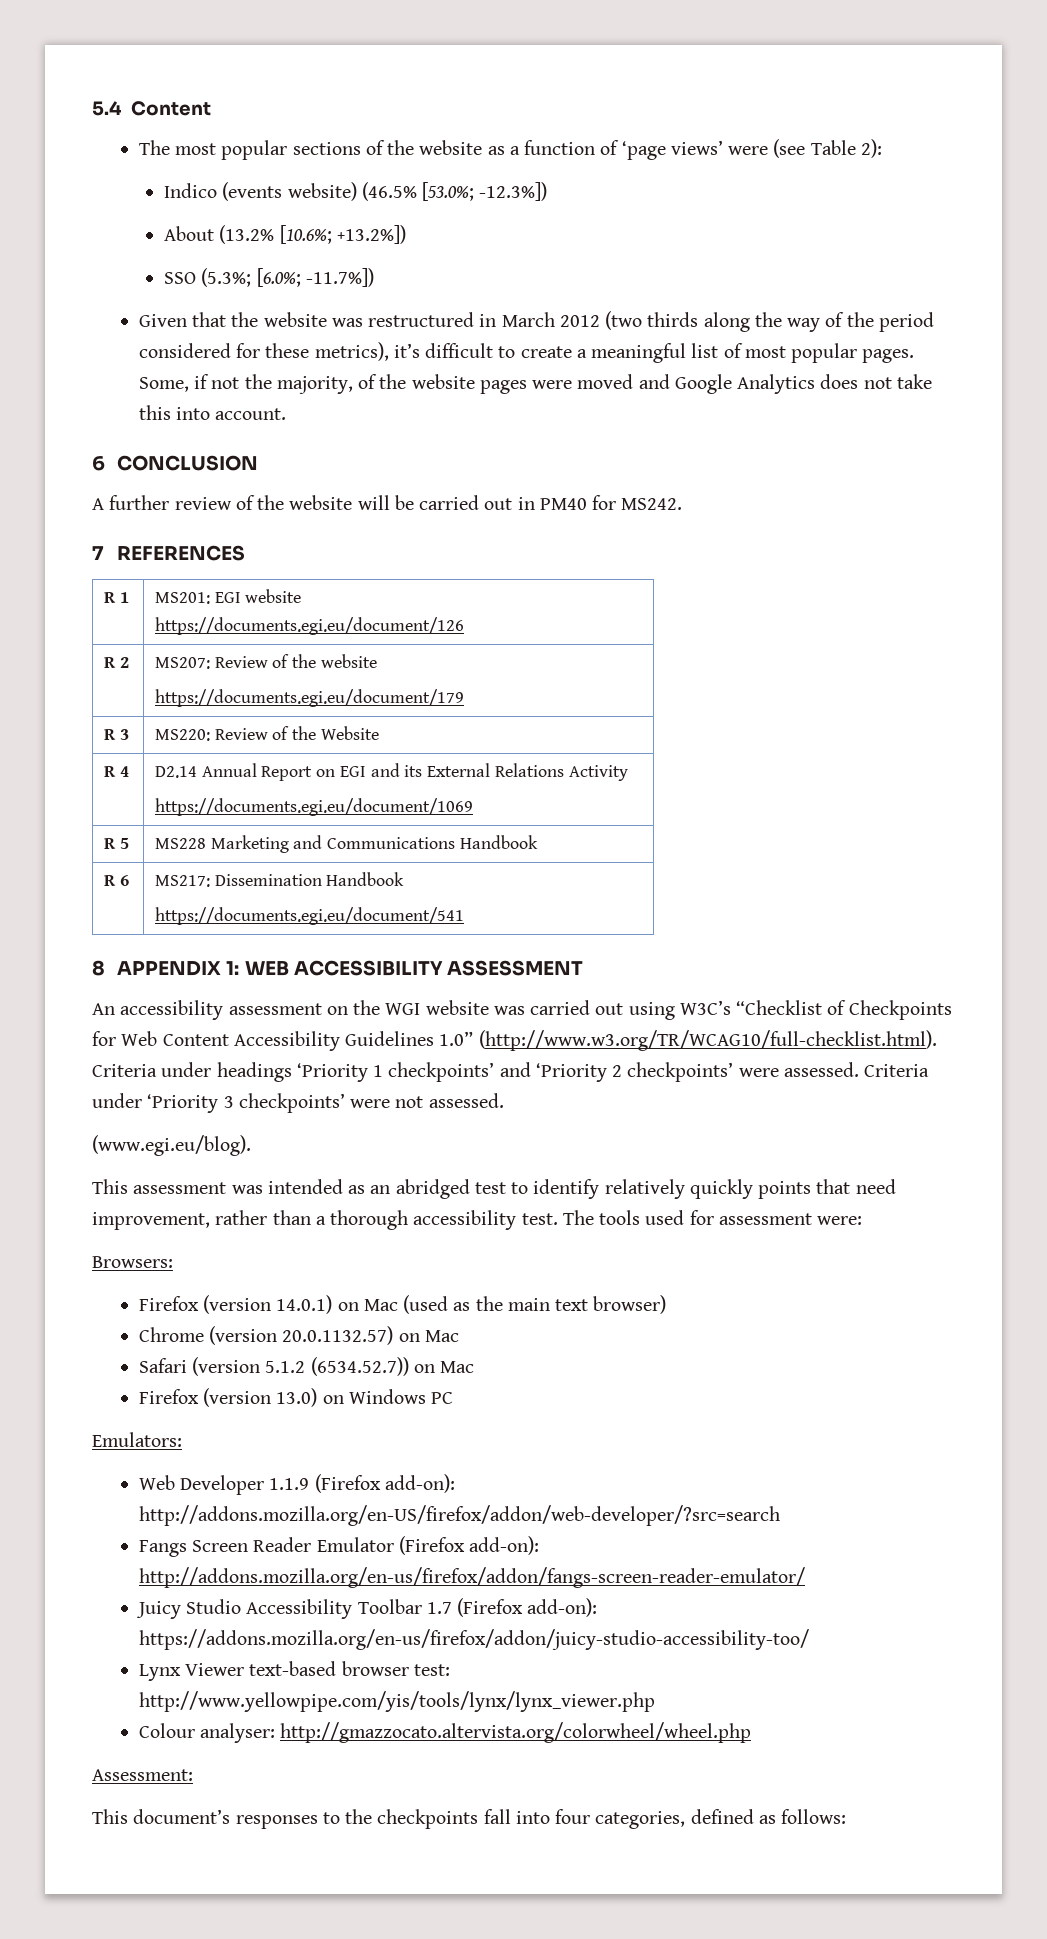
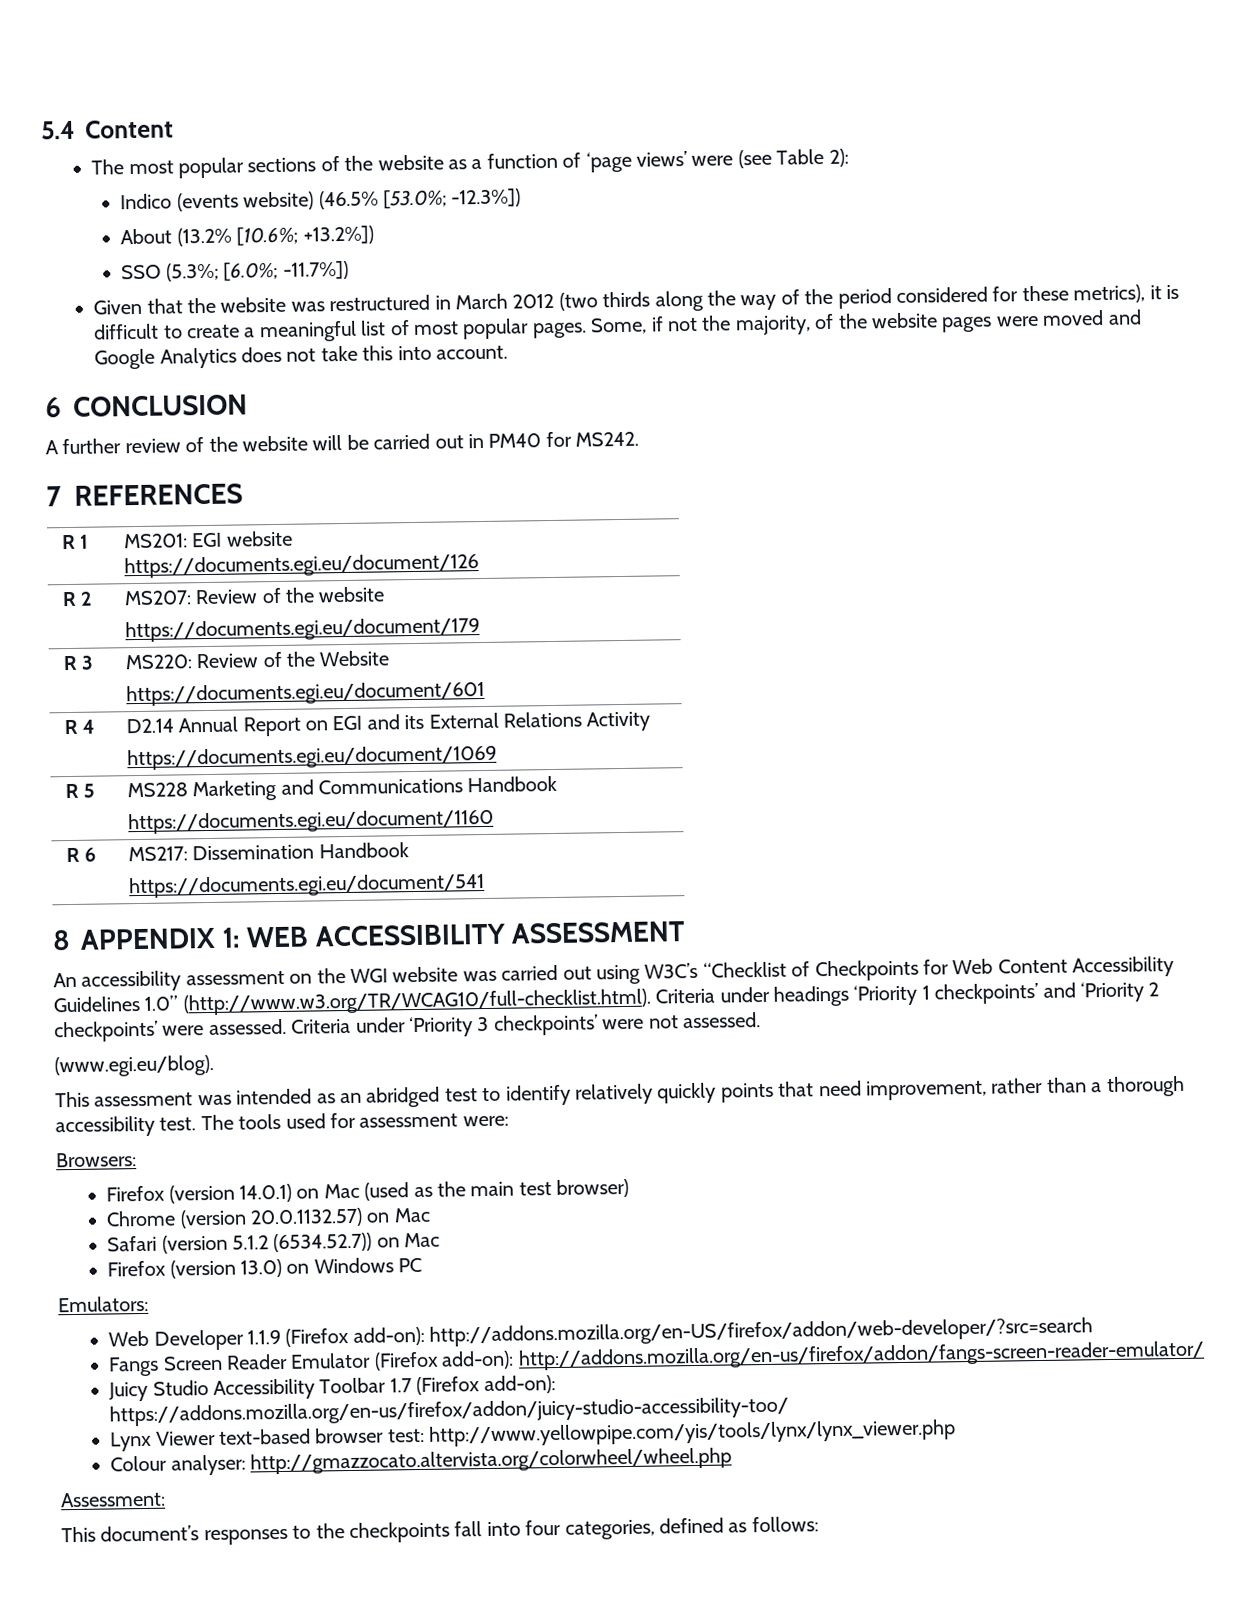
[393,343,420,358] it’s -> [1149,284,1180,300] it is
(379, 733) none -> [125,680,485,707] // https://documents.egi.eu/document/601
(538, 842) none -> [127,808,494,835] // https://documents.egi.eu/document/1160
[555,1299,589,1311] text -> [518,1182,552,1196] test

